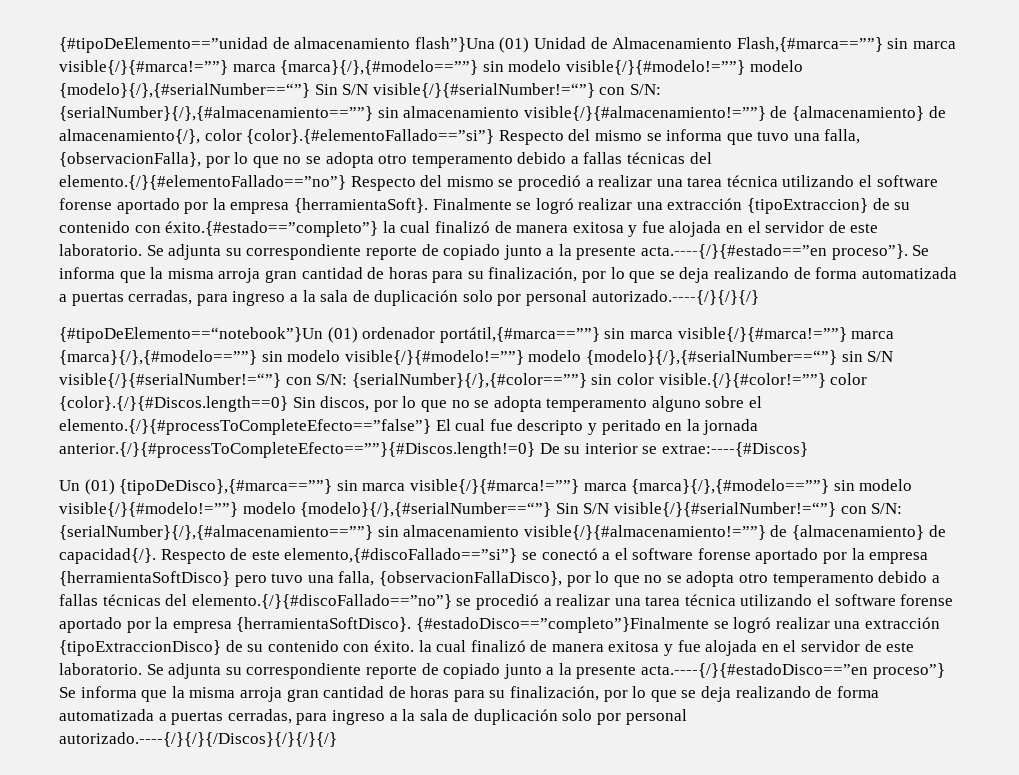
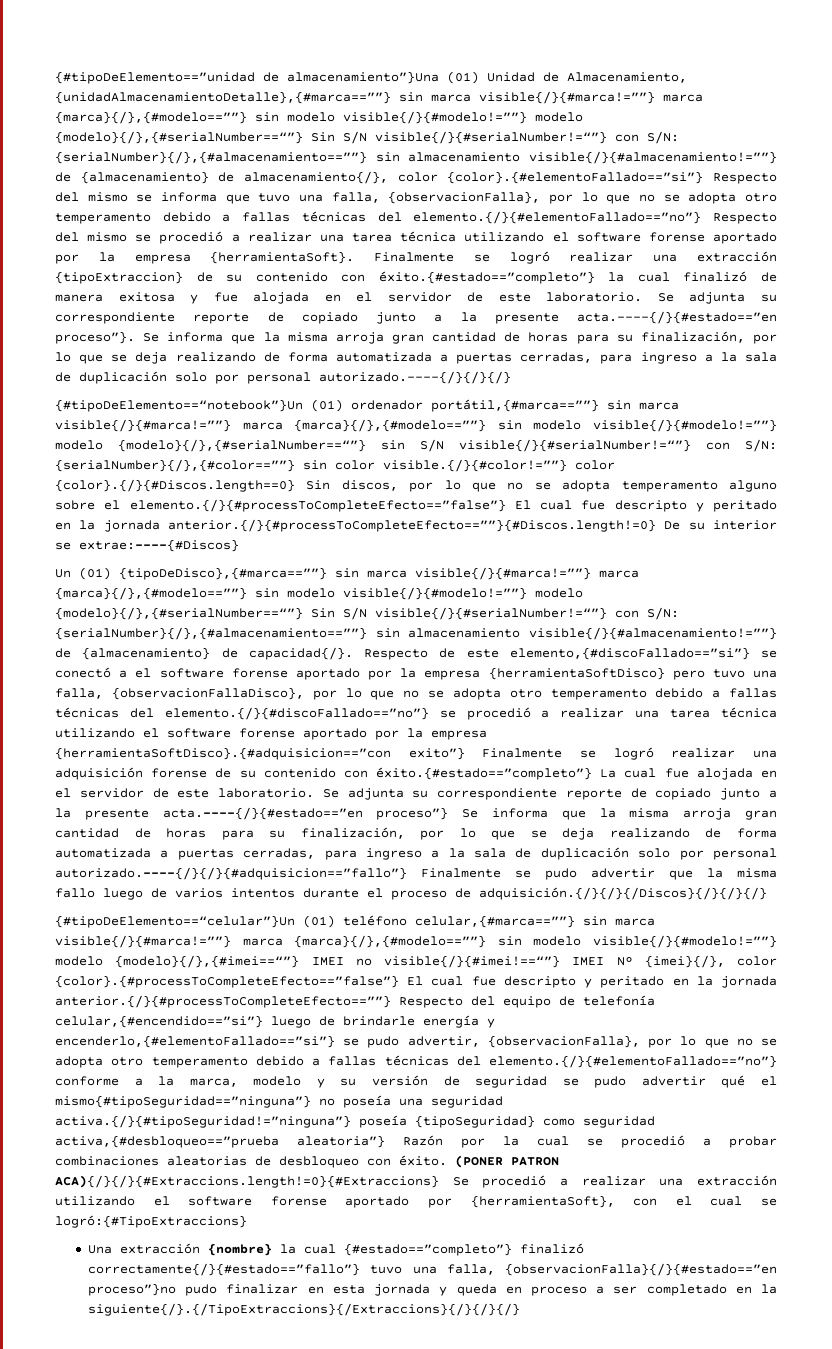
[294,37,495,52] almacenamiento flash”}Una -> [287,71,439,84] almacenamiento”}Una
[612,37,883,52] Almacenamiento Flash,{#marca==””} -> [567,72,687,83] [55,91,391,104] Almacenamiento, {unidadAlmacenamientoDetalle},{#marca==””}
[236,617,940,633] [59,640,674,656] {herramientaSoftDisco}. {#estadoDisco==”completo”}Finalmente se logró realizar una extracción {tipoExtraccionDisco} de su contenido con éxito. la cual finalizó de manera exitosa y -> [55,747,777,760] [55,767,657,780] {herramientaSoftDisco}.{#adquisicion==”con exito”} Finalmente se logró realizar una adquisición forense de su contenido con éxito.{#estado==”completo”} La cual
[641,663,869,678] acta.----{/}{#estadoDisco==”en -> [162,807,363,820] acta.----{/}{#estado==”en
[59,732,337,747] autorizado.----{/}{/}{/Discos}{/}{/}{/} -> [55,867,777,880] [55,887,767,900] [55,915,655,928] [55,935,778,948] [55,955,777,968] [55,975,777,988] [55,995,655,1008] [55,1015,495,1028] [55,1035,777,1048] [55,1055,777,1068] [55,1075,777,1088] [55,1095,503,1108] [55,1115,655,1128] [55,1135,777,1148] [55,1155,559,1168] [55,1175,777,1188] [55,1195,778,1208] [55,1215,247,1228] [88,1243,585,1256] [88,1263,777,1276] [88,1283,777,1296] [88,1303,521,1316] autorizado.----{/}{/}{#adquisicion==”fallo”} Finalmente se pudo advertir que la misma fallo luego de varios intentos durante el proceso de adquisición.{/}{/}{/Discos}{/}{/}{/} // {#tipoDeElemento==“celular”}Un (01) teléfono celular,{#marca==””} sin marca visible{/}{#marca!=””} marca {marca}{/},{#modelo==””} sin modelo visible{/}{#modelo!=””} modelo {modelo}{/},{#imei==“”} IMEI no visible{/}{#imei!==“”} IMEI Nº {imei}{/}, color {color}.{#processToCompleteEfecto==”false”} El cual fue descripto y peritado en la jornada anterior.{/}{#processToCompleteEfecto==””} Respecto del equipo de telefonía celular,{#encendido==”si”} luego de brindarle energía y encenderlo,{#elementoFallado==”si”} se pudo advertir, {observacionFalla}, por lo que no se adopta otro temperamento debido a fallas técnicas del elemento.{/}{#elementoFallado==”no”} conforme a la marca, modelo y su versión de seguridad se pudo advertir qué el mismo{#tipoSeguridad==”ninguna”} no poseía una seguridad activa.{/}{#tipoSeguridad!=”ninguna”} poseía {tipoSeguridad} como seguridad activa,{#desbloqueo==”prueba aleatoria”} Razón por la cual se procedió a probar combinaciones aleatorias de desbloqueo con éxito. (PONER PATRON ACA){/}{/}{#Extraccions.length!=0}{#Extraccions} Se procedió a realizar una extracción utilizando el software forense aportado por {herramientaSoft}, con el cual se logró:{#TipoExtraccions} // Una extracción {nombre} la cual {#estado==”completo”} finalizó correctamente{/}{#estado==”fallo”} tuvo una falla, {observacionFalla}{/}{#estado==”en proceso”}no pudo finalizar en esta jornada y queda en proceso a ser completado en la siguiente{/}.{/TipoExtraccions}{/Extraccions}{/}{/}{/}

